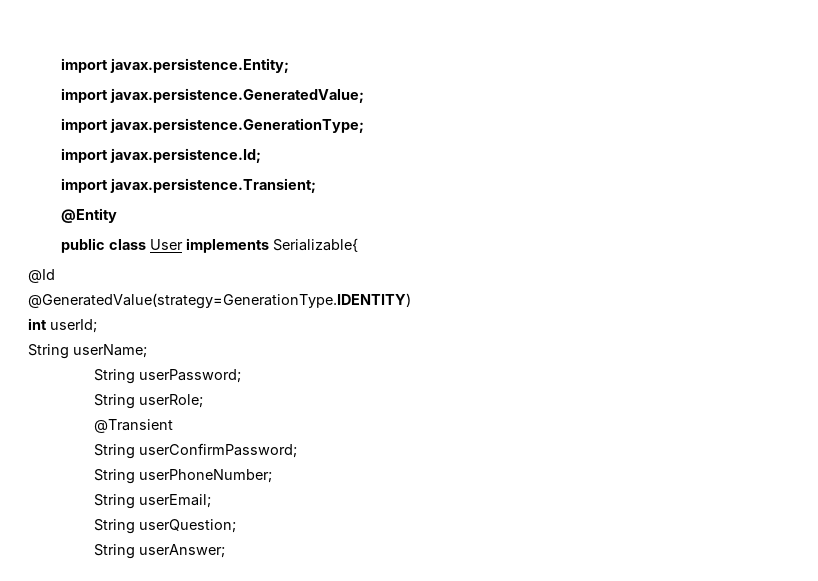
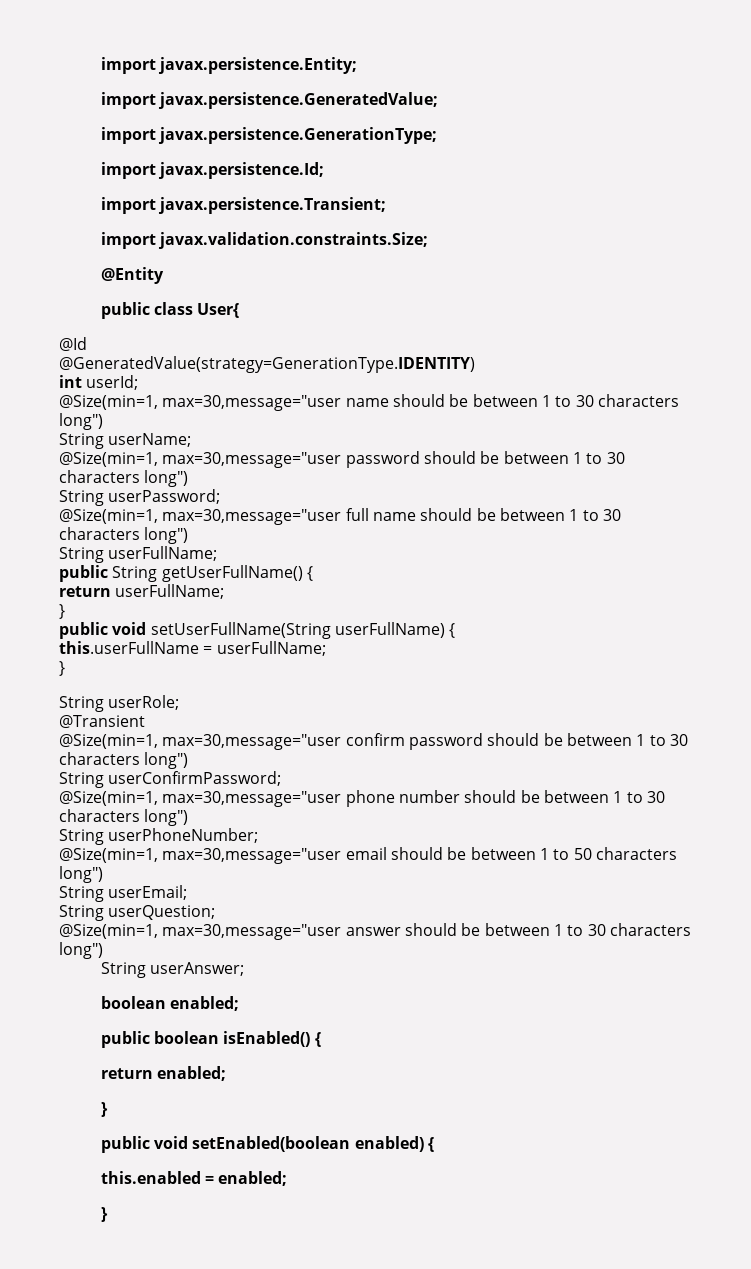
(316, 185) none -> [100,232,428,249] // import javax.validation.constraints.Size;
[149,238,358,253] User implements Serializable{ -> [197,303,240,318] User{
[28,344,147,359] [93,369,241,384] [93,394,203,409] [93,419,173,433] [93,443,297,459] [93,469,272,484] [93,494,211,509] [93,519,236,534] [93,544,225,559] String userName; // String userPassword; // String userRole; // @Transient // String userConfirmPassword; // String userPhoneNumber; // String userEmail; // String userQuestion; // String userAnswer; -> [59,394,679,411] [59,413,103,430] [59,433,192,449] [59,451,625,468] [59,470,189,487] [59,489,221,506] [59,508,621,525] [59,527,189,544] [59,546,218,563] [59,565,313,582] [59,584,225,599] [59,604,65,619] [59,622,456,639] [59,641,326,656] [59,661,65,676] [59,695,180,712] [59,715,145,728] [59,733,688,750] [59,752,189,769] [59,771,282,788] [59,790,665,807] [59,809,189,826] [59,828,259,845] [59,847,677,864] [59,866,103,883] [59,885,188,902] [59,905,216,921] [59,923,691,940] [59,942,103,959] [100,962,244,978] [100,996,239,1011] [100,1031,321,1048] [100,1066,226,1081] [100,1102,108,1117] [100,1136,434,1153] [100,1171,288,1186] [100,1207,108,1222] @Size(min=1, max=30,message="user name should be between 1 to 30 characters long") // String userName; // @Size(min=1, max=30,message="user password should be between 1 to 30 characters long") // String userPassword; // @Size(min=1, max=30,message="user full name should be between 1 to 30 characters long") // String userFullName; // public String getUserFullName() { // return userFullName; // } // public void setUserFullName(String userFullName) { // this.userFullName = userFullName; // } // String userRole; // @Transient // @Size(min=1, max=30,message="user confirm password should be between 1 to 30 characters long") // String userConfirmPassword; // @Size(min=1, max=30,message="user phone number should be between 1 to 30 characters long") // String userPhoneNumber; // @Size(min=1, max=30,message="user email should be between 1 to 50 characters long") // String userEmail; // String userQuestion; // @Size(min=1, max=30,message="user answer should be between 1 to 30 characters long") // String userAnswer; // boolean enabled; // public boolean isEnabled() { // return enabled; // } // public void setEnabled(boolean enabled) { // this.enabled = enabled; // }

